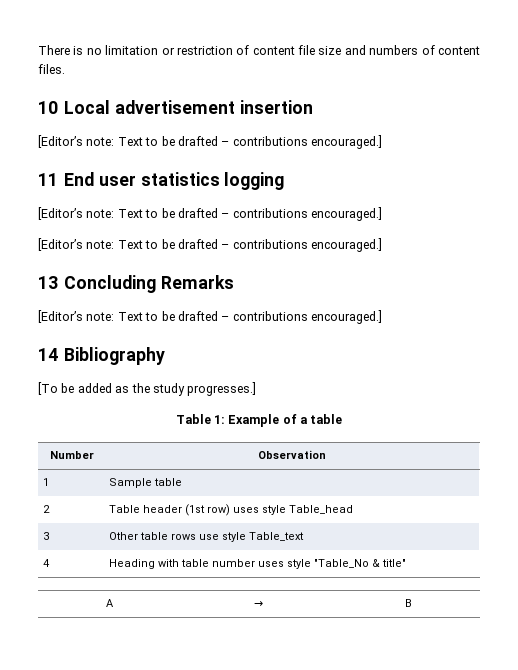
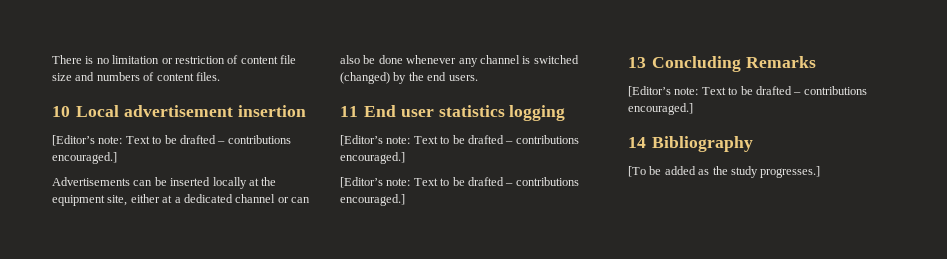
(382, 142) none -> [52,177,277,189] [52,194,310,206] [340,55,579,67] [340,72,478,84] // Advertisements can be inserted locally at the equipment site, either at a dedicated channel or can also be done whenever any channel is switched (changed) by the end users.
[175,414,343,427] [49,451,94,459] [258,450,326,459] [43,478,50,486] [109,478,183,488] [43,505,51,513] [109,504,354,516] [43,532,50,540] [109,532,305,542] [43,559,51,567] [109,559,407,569] [105,599,114,607] [254,601,263,607] [405,599,412,607] // Table 1: Example of a table // Number | Observation // 1 | Sample table // 2 | Table header (1st row) uses style Table_head // 3 | Other table rows use style Table_text // 4 | Heading with table number uses style "Table_No & title" // A | → | B -> (821, 172) none

